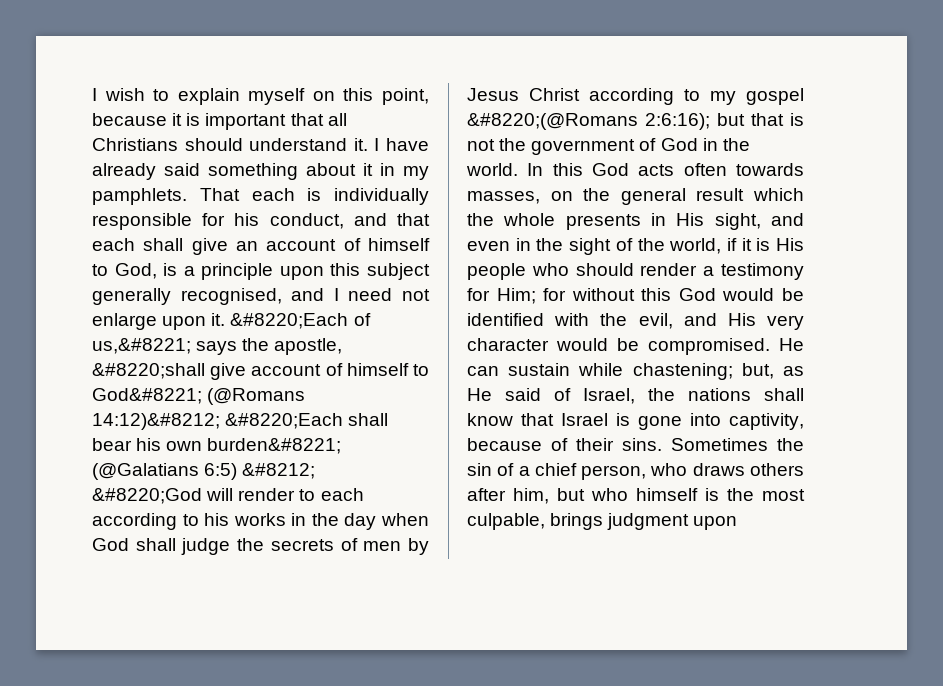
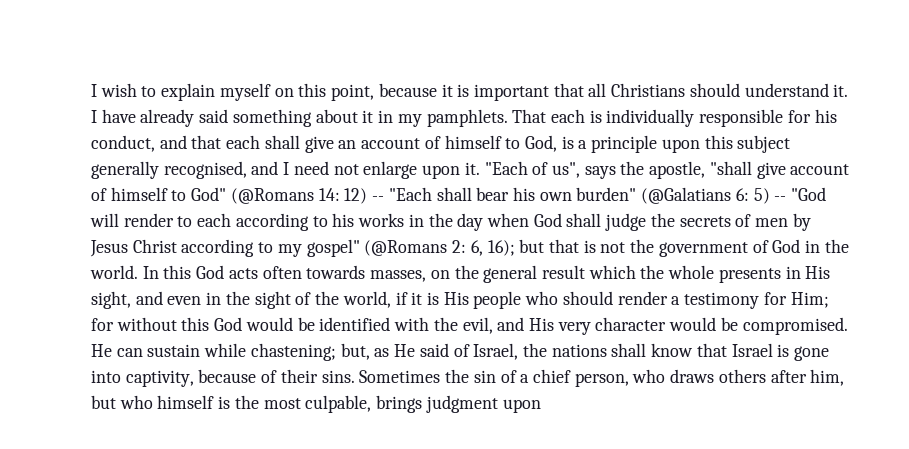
[230,313,371,329] [92,338,191,354] &#8220;Each of us,&#8221; -> [484,161,580,178] "Each of us",
[92,363,205,379] &#8220;shall -> [709,161,752,175] "shall
[92,388,306,405] [92,413,389,430] [92,438,342,454] [92,463,316,480] [92,488,202,504] God&#8221; (@Romans 14:12)&#8212; &#8220;Each shall bear his own burden&#8221; (@Galatians 6:5) &#8212; &#8220;God -> [191,187,827,204] God" (@Romans 14: 12) -- "Each shall bear his own burden" (@Galatians 6: 5) -- "God
[746,88,804,105] [467,113,710,130] gospel &#8220;(@Romans 2:6:16); -> [306,239,515,257] gospel" (@Romans 2: 6, 16);

